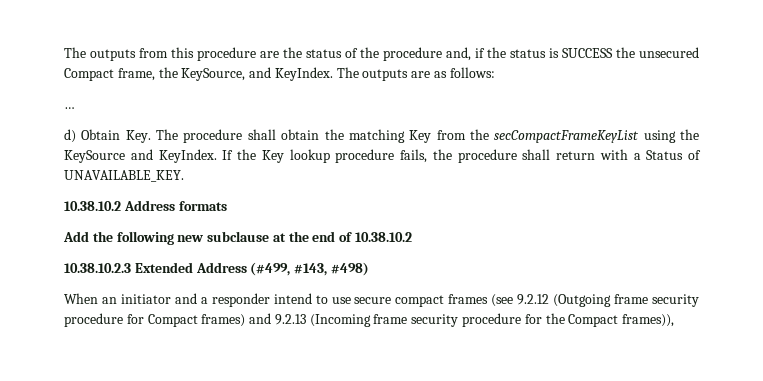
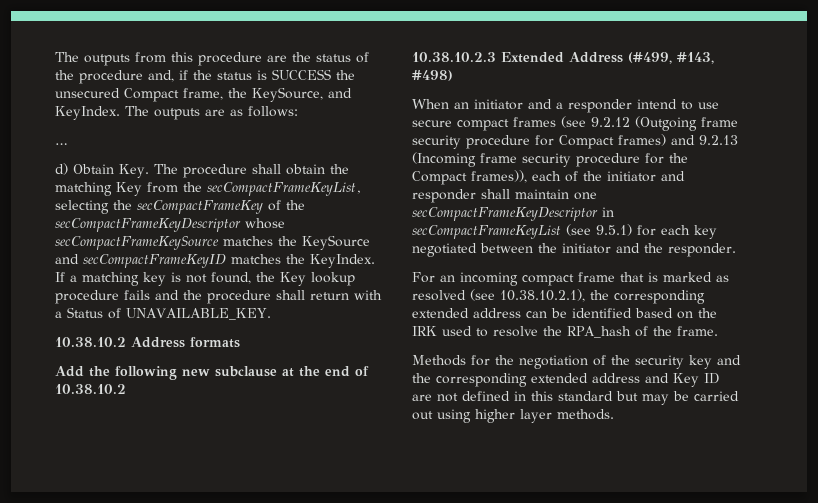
[494,129,699,143] [64,149,234,163] secCompactFrameKeyList using the KeySource and KeyIndex. If -> [207,182,361,196] [55,200,305,214] [55,218,285,232] [55,235,370,250] [55,254,375,268] [55,272,251,286] secCompactFrameKeyList, selecting the secCompactFrameKey of the secCompactFrameKeyDescriptor whose secCompactFrameKeySource matches the KeySource and secCompactFrameKeyID matches the KeyIndex. If a matching key is not found,
[400,149,427,163] fails, -> [124,290,179,300] fails and
(675, 320) none -> [532,171,685,182] [412,189,597,203] [412,207,614,221] [412,224,717,239] [412,243,736,257] [412,272,729,286] [412,289,705,304] [412,308,717,319] [412,326,718,338] [412,355,741,369] [412,373,720,387] [412,391,739,405] [412,409,614,423] each of the initiator and responder shall maintain one secCompactFrameKeyDescriptor in secCompactFrameKeyList (see 9.5.1) for each key negotiated between the initiator and the responder. // For an incoming compact frame that is marked as resolved (see 10.38.10.2.1), the corresponding extended address can be identified based on the IRK used to resolve the RPA_hash of the frame. // Methods for the negotiation of the security key and the corresponding extended address and Key ID are not defined in this standard but may be carried out using higher layer methods.

